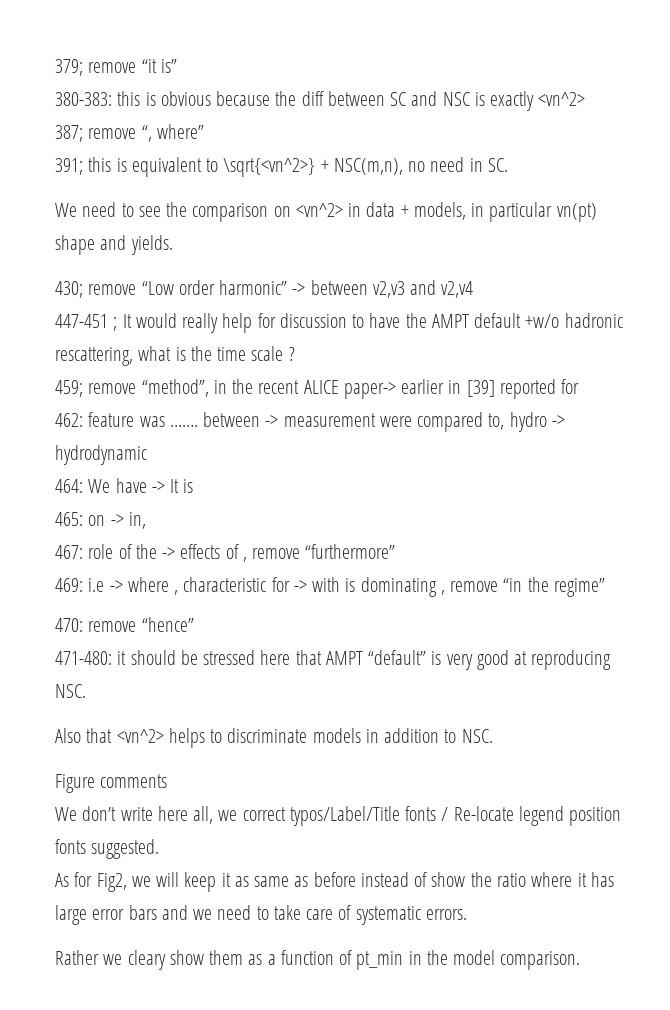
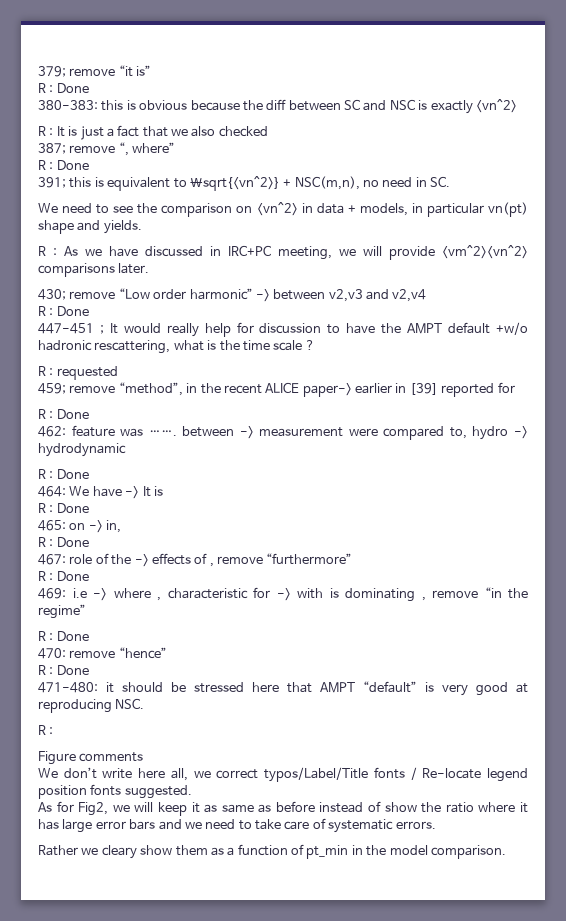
(177, 66) none -> [38,83,89,93] // R : Done
(586, 99) none -> [38,125,268,140] // R : It is just a fact that we also checked
(204, 131) none -> [38,160,89,170] // R : Done
(173, 245) none -> [38,245,528,260] [38,263,150,277] // R : As we have discussed in IRC+PC meeting, we will provide <vm^2><vn^2> comparisons later.
(474, 289) none -> [38,306,89,316] // R : Done
(295, 354) none -> [38,366,118,380] // R : requested
(580, 386) none -> [38,409,89,419] // R : Done
(147, 455) none -> [38,469,89,479] // R : Done
(194, 486) none -> [38,503,89,513] // R : Done
(146, 520) none -> [38,537,89,547] // R : Done
(396, 551) none -> [38,571,89,581] // R : Done
(605, 587) none -> [38,631,89,641] // R : Done
(194, 624) none -> [38,665,89,675] // R : Done
[55,728,493,748] Also that <vn^2> helps to discriminate models in addition to NSC. -> [38,725,54,735] R :

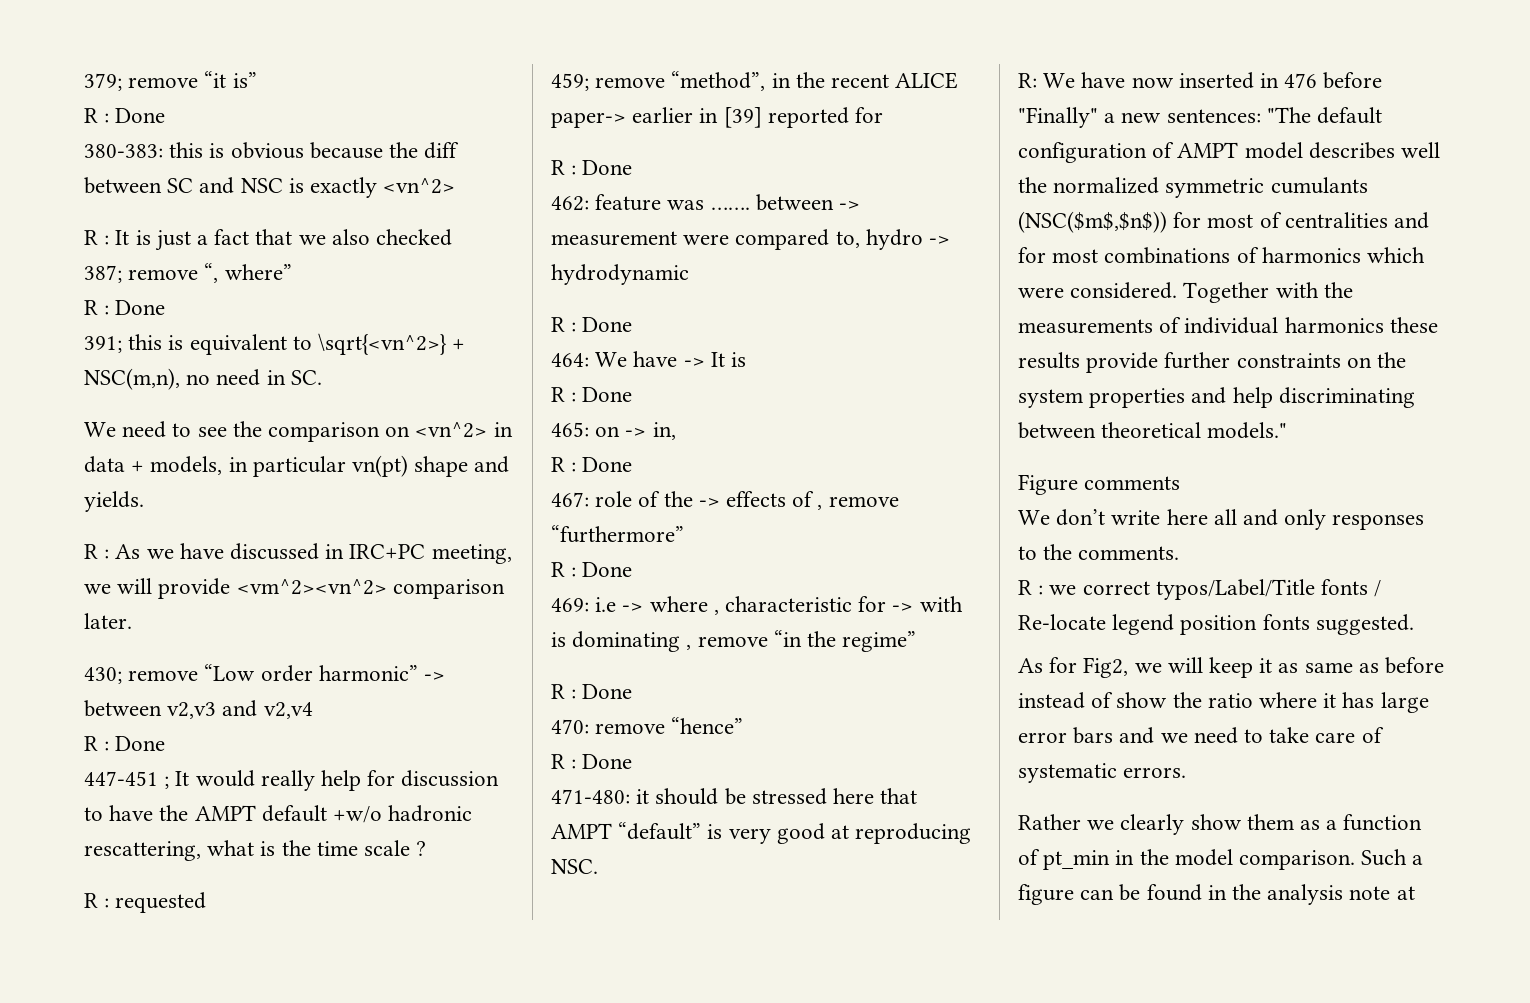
[38,263,115,277] comparisons -> [392,579,505,599] comparison
[38,725,54,735] R : -> [1018,72,1383,89] [1018,107,1383,128] [1018,142,1441,163] [1018,177,1368,198] [1018,211,1430,233] [1018,247,1426,264] [1018,282,1353,303] [1018,317,1438,334] [1018,352,1407,373] [1018,387,1415,408] [1018,422,1288,439] R: We have now inserted in 476 before "Finally" a new sentences: "The default configuration of AMPT model describes well the normalized symmetric cumulants (NSC($m$,$n$)) for most of centralities and for most combinations of harmonics which were considered. Together with the measurements of individual harmonics these results provide further constraints on the system properties and help discriminating between theoretical models."
[170,768,188,781] all, -> [1213,509,1425,530] [1018,544,1180,560] [1018,580,1044,595] all and only responses to the comments. // R :
[101,845,137,859] cleary -> [1120,814,1185,835] clearly
(506, 852) none -> [1361,849,1424,866] [1018,884,1415,905] Such a figure can be found in the analysis note at

